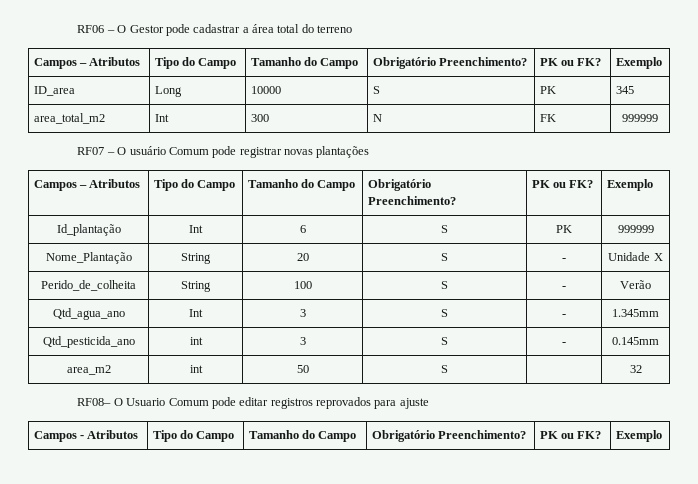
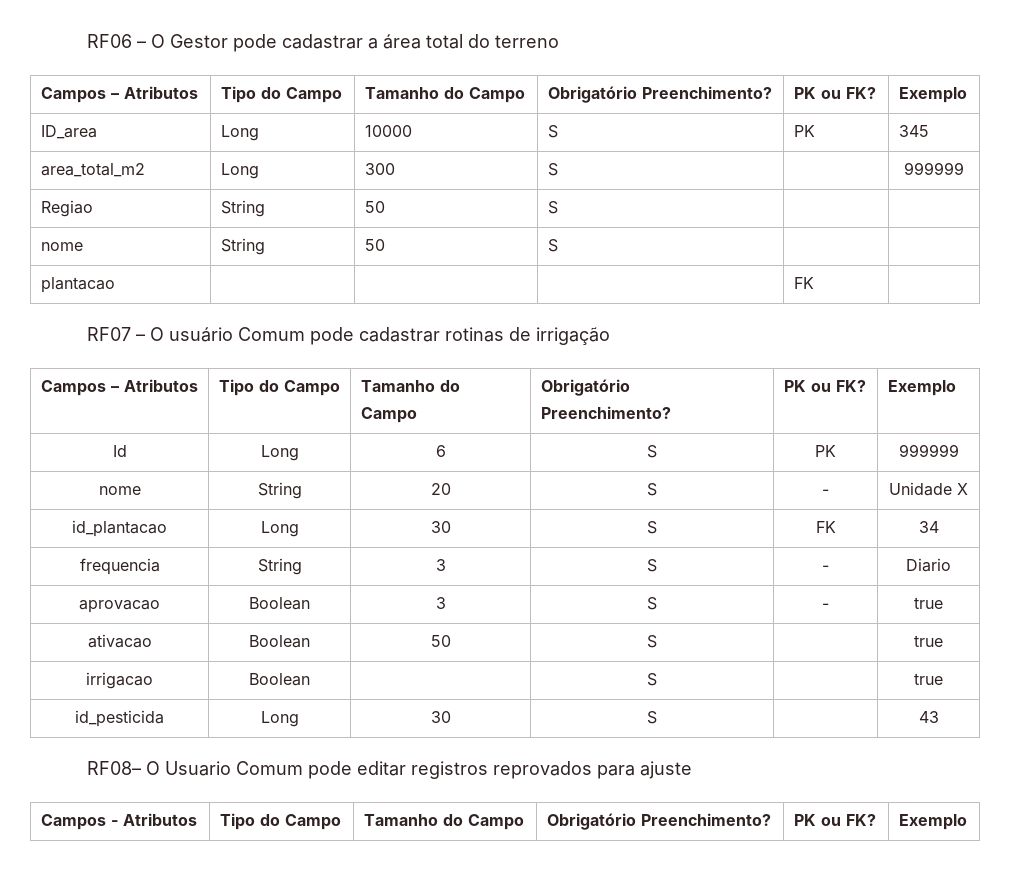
[154,114,169,122] Int -> [220,163,259,179] Long
[372,114,382,122] [539,114,556,122] [622,114,658,122] N | FK | 999999 -> [547,163,558,176] [904,162,964,175] [40,200,93,217] [220,200,265,217] [364,201,385,213] [547,201,558,214] [40,242,83,251] [220,238,265,255] [364,239,385,251] [547,239,558,252] [40,277,115,293] [793,277,814,289] S | | 999999 // Regiao | String | 50 | S | | // nome | String | 50 | S | | // plantacao | | | | FK |
[239,146,370,158] registrar novas plantações -> [359,327,611,345] cadastrar rotinas de irrigação
[56,224,121,236] [189,225,203,233] Id_plantação | Int -> [112,445,127,457] [260,445,299,461] Id | Long
[45,252,132,264] Nome_Plantação -> [98,486,141,495] nome
[41,280,136,291] [181,281,211,292] [293,281,312,289] [441,281,448,289] [562,286,566,289] [620,280,651,289] [52,308,125,320] [189,309,203,317] [299,309,306,317] [441,309,448,317] [562,314,566,317] [612,309,659,317] [42,336,135,348] [189,337,203,345] [299,337,306,345] [441,337,448,345] [562,342,566,345] [612,337,659,345] [66,365,111,375] [189,365,203,373] [296,365,309,373] [441,365,448,373] [629,365,642,373] Perido_de_colheita | String | 100 | S | - | Verão // Qtd_agua_ano | Int | 3 | S | - | 1.345mm // Qtd_pesticida_ano | int | 3 | S | - | 0.145mm // area_m2 | int | 50 | S | | 32 -> [72,520,167,537] [260,521,299,537] [430,521,451,533] [647,521,657,534] [815,521,836,533] [918,521,939,533] [79,558,160,575] [257,558,302,575] [435,559,446,571] [647,559,657,572] [822,565,829,571] [906,558,951,572] [79,600,160,613] [249,597,310,610] [435,597,446,609] [647,597,657,610] [822,603,829,609] [914,597,943,609] [87,634,152,648] [249,635,310,648] [430,635,451,647] [647,635,657,648] [914,635,943,647] [86,672,153,689] [249,673,310,686] [647,673,657,686] [914,673,943,685] [75,710,164,727] [260,711,299,727] [430,711,451,723] [647,711,657,724] [918,711,939,723] id_plantacao | Long | 30 | S | FK | 34 // frequencia | String | 3 | S | - | Diario // aprovacao | Boolean | 3 | S | - | true // ativacao | Boolean | 50 | S | | true // irrigacao | Boolean | | S | | true // id_pesticida | Long | 30 | S | | 43

